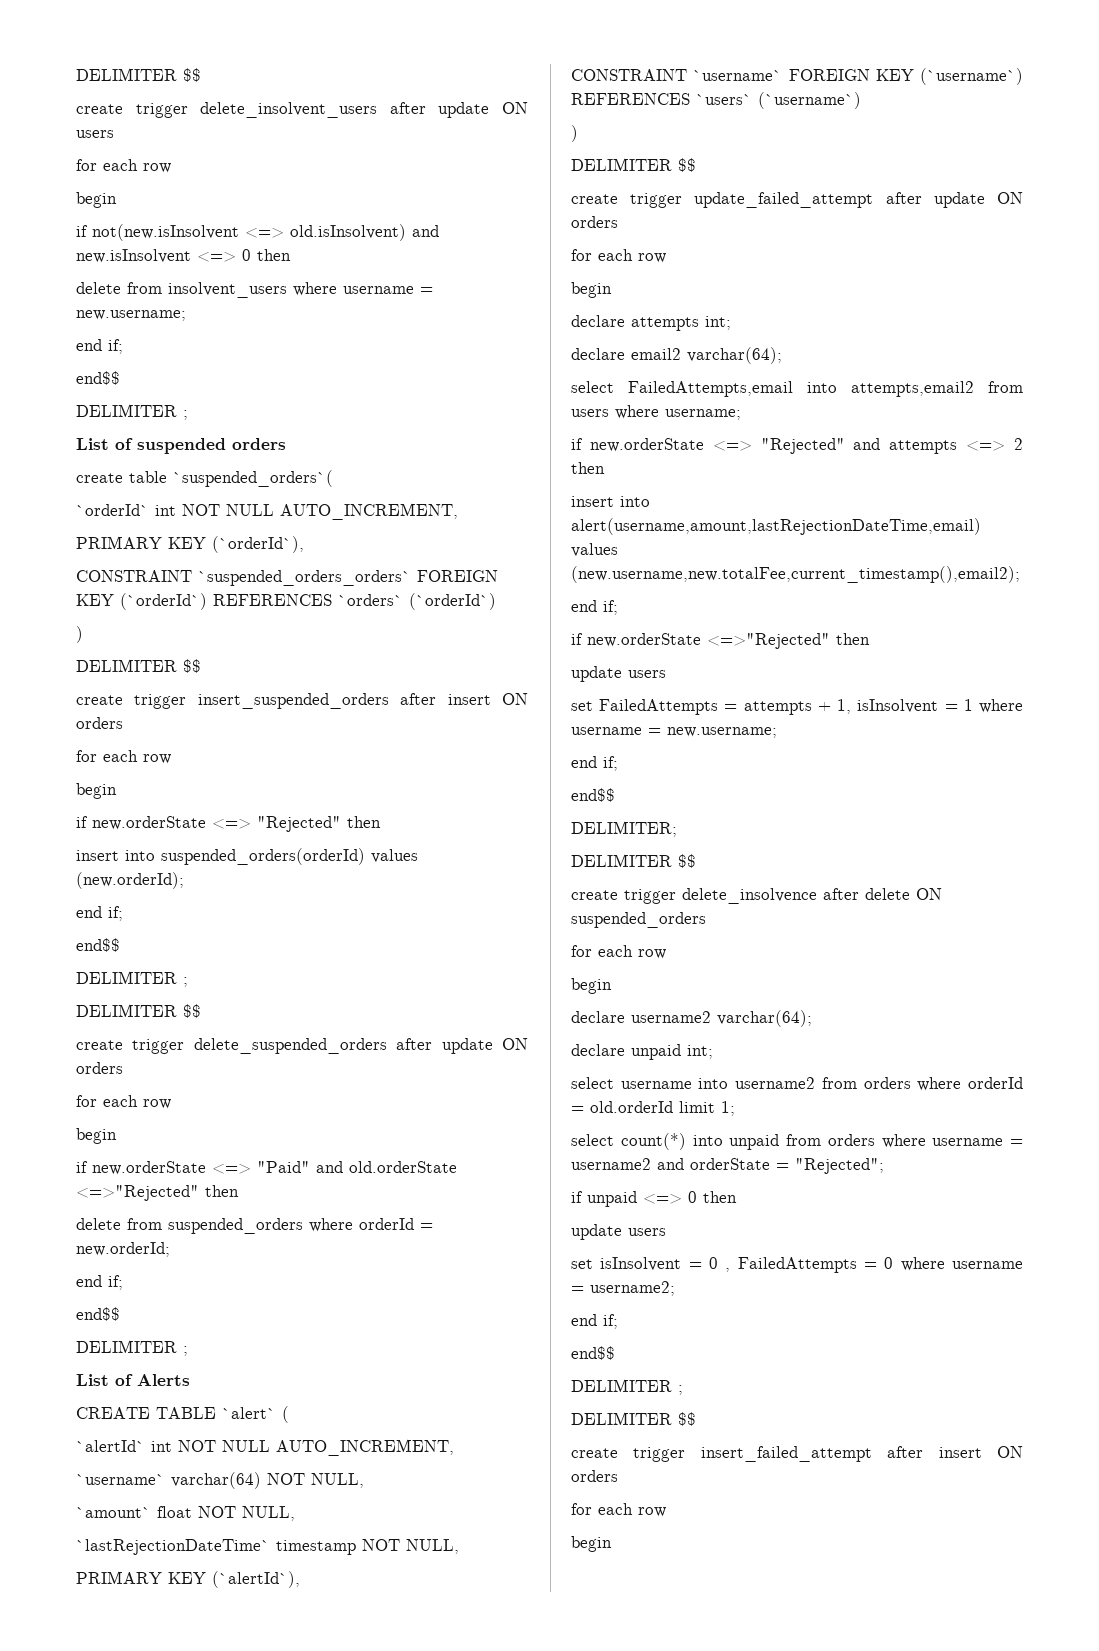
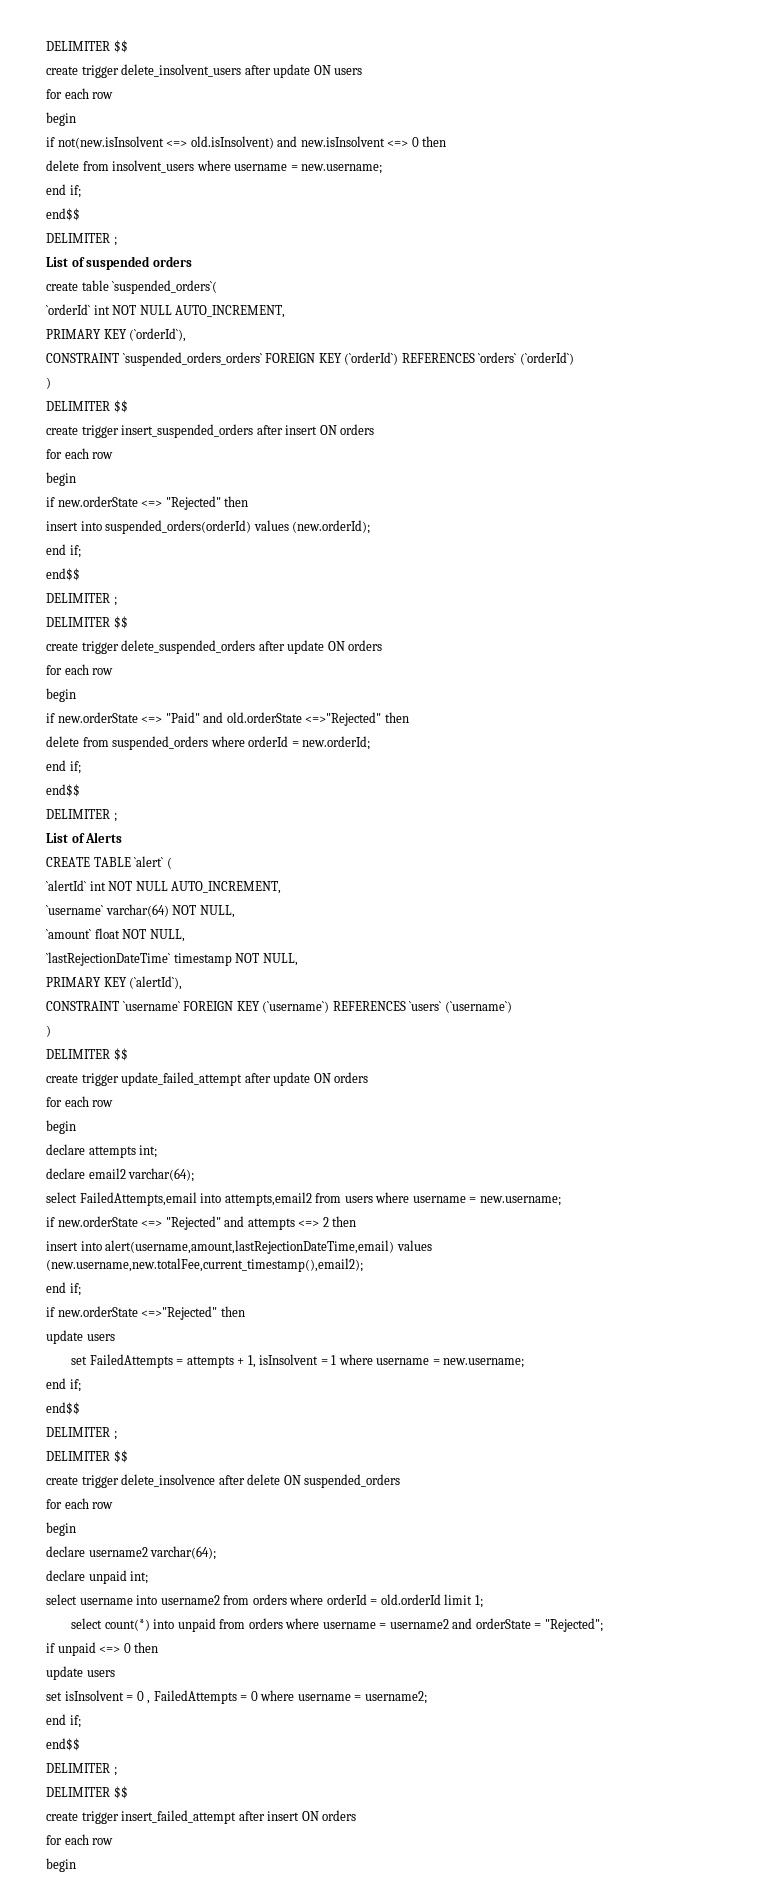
[665,409,741,420] username; -> [412,1196,561,1206] username = new.username;
[571,821,677,837] DELIMITER; -> [46,1427,117,1440] DELIMITER ;

